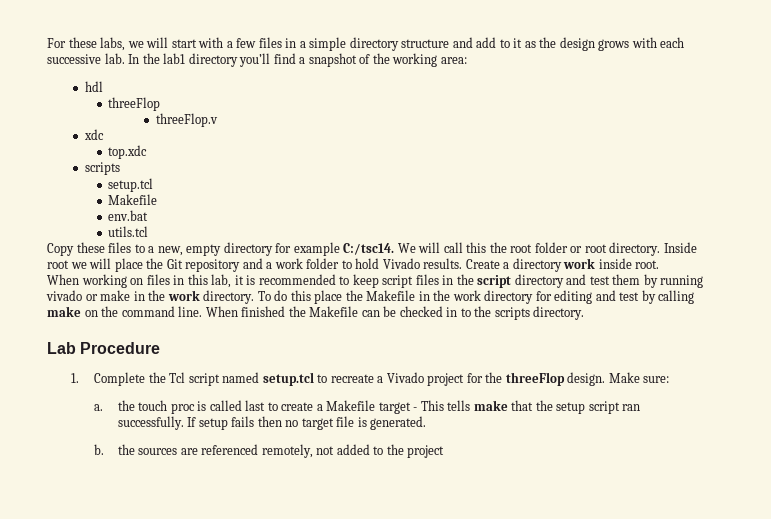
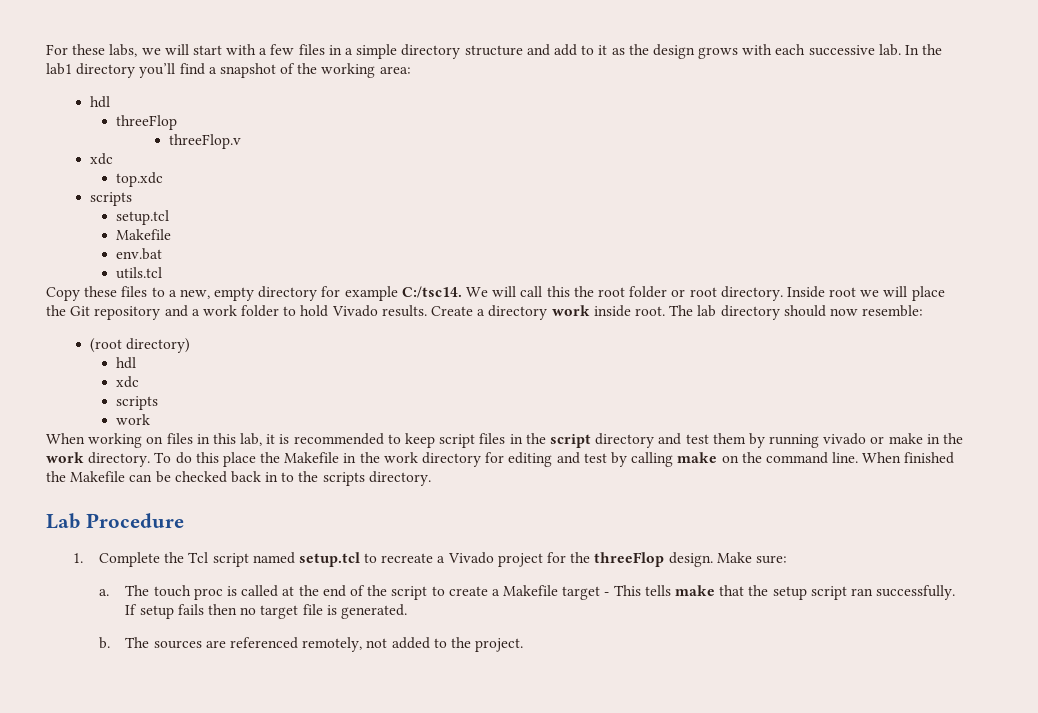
(660, 264) none -> [669,305,924,320] [89,338,190,353] [116,357,137,369] [116,376,140,388] [116,396,159,410] [116,414,151,425] The lab directory should now resemble: // (root directory) // hdl // xdc // scripts // work
(443, 311) none -> [230,471,261,483] back
[117,400,135,411] the -> [125,585,150,596] The
[245,400,266,411] last -> [282,585,428,600] at the end of the script
[117,444,135,455] the -> [125,637,150,648] The
[407,445,445,458] project -> [475,638,524,652] project.

